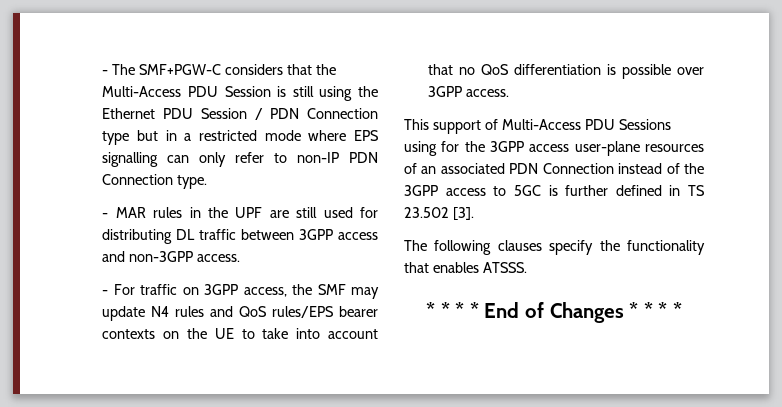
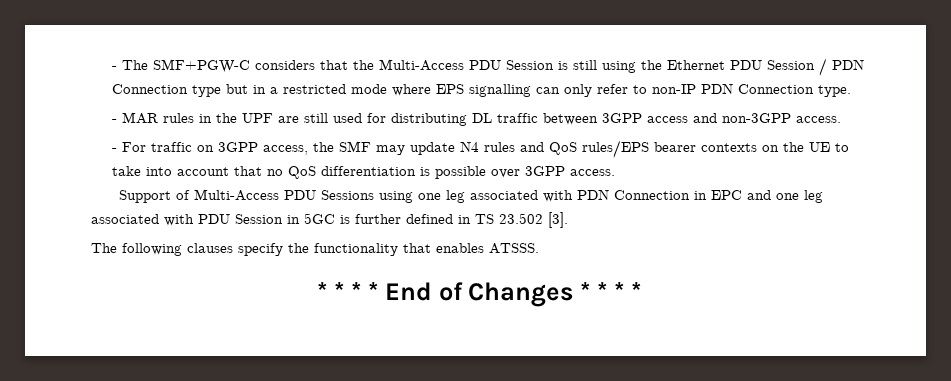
[404,119,481,134] This support -> [119,190,172,203] Support
[441,141,704,156] [404,163,704,174] [404,185,507,196] for the 3GPP access user-plane resources of an associated PDN Connection instead of the 3GPP access to -> [418,189,824,203] [91,214,300,226] one leg associated with PDN Connection in EPC and one leg associated with PDU Session in

